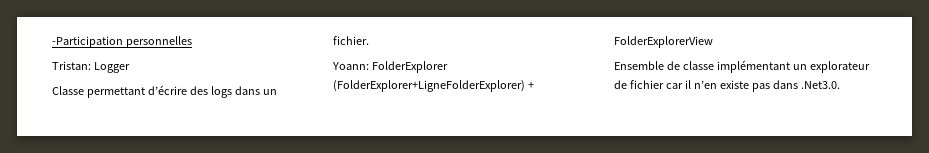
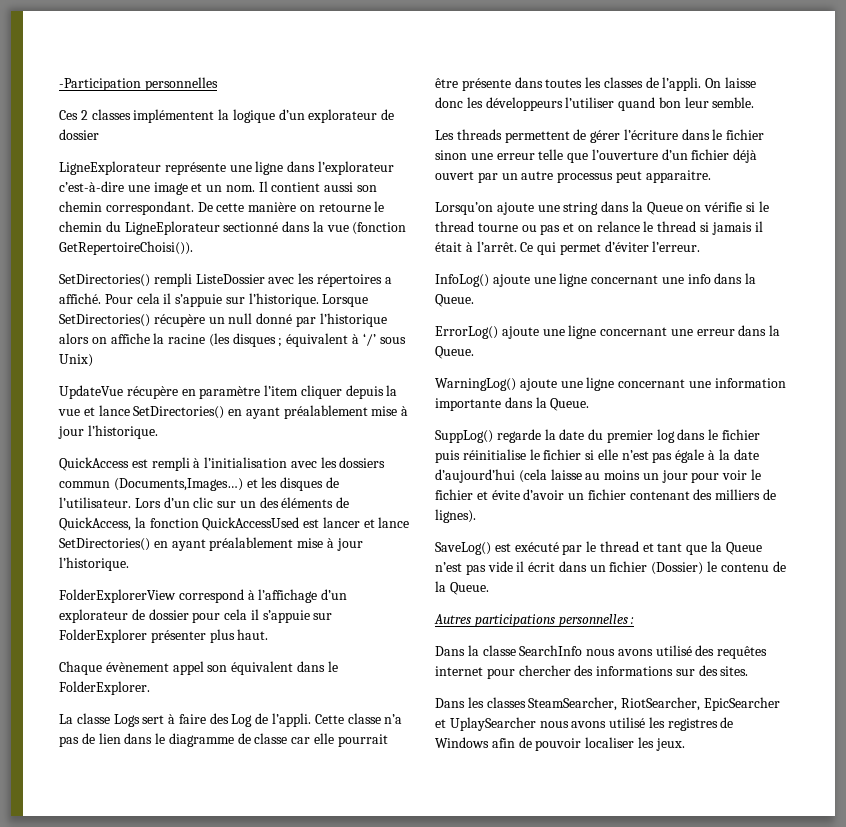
[52,61,130,73] [52,85,277,98] [333,36,369,45] [332,61,448,73] [333,80,534,92] [614,36,713,48] [614,60,870,73] [614,80,840,92] Tristan: Logger // Classe permettant d’écrire des logs dans un fichier. // Yoann: FolderExplorer (FolderExplorer+LigneFolderExplorer) + FolderExplorerView // Ensemble de classe implémentant un explorateur de fichier car il n’en existe pas dans .Net3.0. -> [59,109,395,123] [59,129,99,140] [59,161,394,175] [59,181,378,195] [59,201,385,215] [59,221,407,235] [59,241,193,255] [59,273,392,287] [59,293,369,307] [59,313,387,327] [59,333,406,347] [59,354,93,367] [59,385,398,399] [58,405,409,419] [58,425,158,439] [59,457,386,471] [59,477,339,491] [59,497,350,508] [59,517,410,531] [59,537,363,551] [59,557,129,571] [59,589,348,603] [59,609,333,623] [59,629,269,643] [59,661,338,675] [59,681,150,695] [59,713,403,727] [59,733,388,747] [435,77,757,91] [435,97,755,111] [435,129,765,143] [435,149,758,163] [435,170,711,183] [435,201,769,215] [435,221,763,235] [435,241,701,255] [435,273,757,287] [435,294,474,307] [435,325,781,339] [435,346,474,359] [435,377,786,391] [435,397,590,411] [435,429,761,443] [435,449,759,463] [435,469,762,483] [435,489,777,500] [435,509,476,523] [435,541,762,555] [435,561,786,575] [435,581,489,595] [434,614,635,627] [435,645,768,659] [435,665,749,679] [435,697,780,711] [435,717,734,731] [435,737,685,751] Ces 2 classes implémentent la logique d’un explorateur de dossier // LigneExplorateur représente une ligne dans l’explorateur c’est-à-dire une image et un nom. Il contient aussi son chemin correspondant. De cette manière on retourne le chemin du LigneEplorateur sectionné dans la vue (fonction GetRepertoireChoisi()). // SetDirectories() rempli ListeDossier avec les répertoires a affiché. Pour cela il s’appuie sur l’historique. Lorsque SetDirectories() récupère un null donné par l’historique alors on affiche la racine (les disques ; équivalent à ‘/’ sous Unix) // UpdateVue récupère en paramètre l’item cliquer depuis la vue et lance SetDirectories() en ayant préalablement mise à jour l’historique. // QuickAccess est rempli à l’initialisation avec les dossiers commun (Documents,Images…) et les disques de l’utilisateur. Lors d’un clic sur un des éléments de QuickAccess, la fonction QuickAccessUsed est lancer et lance SetDirectories() en ayant préalablement mise à jour l’historique. // FolderExplorerView correspond à l’affichage d’un explorateur de dossier pour cela il s’appuie sur FolderExplorer présenter plus haut. // Chaque évènement appel son équivalent dans le FolderExplorer. // La classe Logs sert à faire des Log de l’appli. Cette classe n’a pas de lien dans le diagramme de classe car elle pourrait être présente dans toutes les classes de l’appli. On laisse donc les développeurs l’utiliser quand bon leur semble. // Les threads permettent de gérer l’écriture dans le fichier sinon une erreur telle que l’ouverture d’un fichier déjà ouvert par un autre processus peut apparaitre. // Lorsqu’on ajoute une string dans la Queue on vérifie si le thread tourne ou pas et on relance le thread si jamais il était à l’arrêt. Ce qui permet d’éviter l’erreur. // InfoLog() ajoute une ligne concernant une info dans la Queue. // ErrorLog() ajoute une ligne concernant une erreur dans la Queue. // WarningLog() ajoute une ligne concernant une information importante dans la Queue. // SuppLog() regarde la date du premier log dans le fichier puis réinitialise le fichier si elle n’est pas égale à la date d’aujourd’hui (cela laisse au moins un jour pour voir le fichier et évite d’avoir un fichier contenant des milliers de lignes). // SaveLog() est exécuté par le thread et tant que la Queue n’est pas vide il écrit dans un fichier (Dossier) le contenu de la Queue. // Autres participations personnelles : // Dans la classe SearchInfo nous avons utilisé des requêtes internet pour chercher des informations sur des sites. // Dans les classes SteamSearcher, RiotSearcher, EpicSearcher et UplaySearcher nous avons utilisé les registres de Windows afin de pouvoir localiser les jeux.

